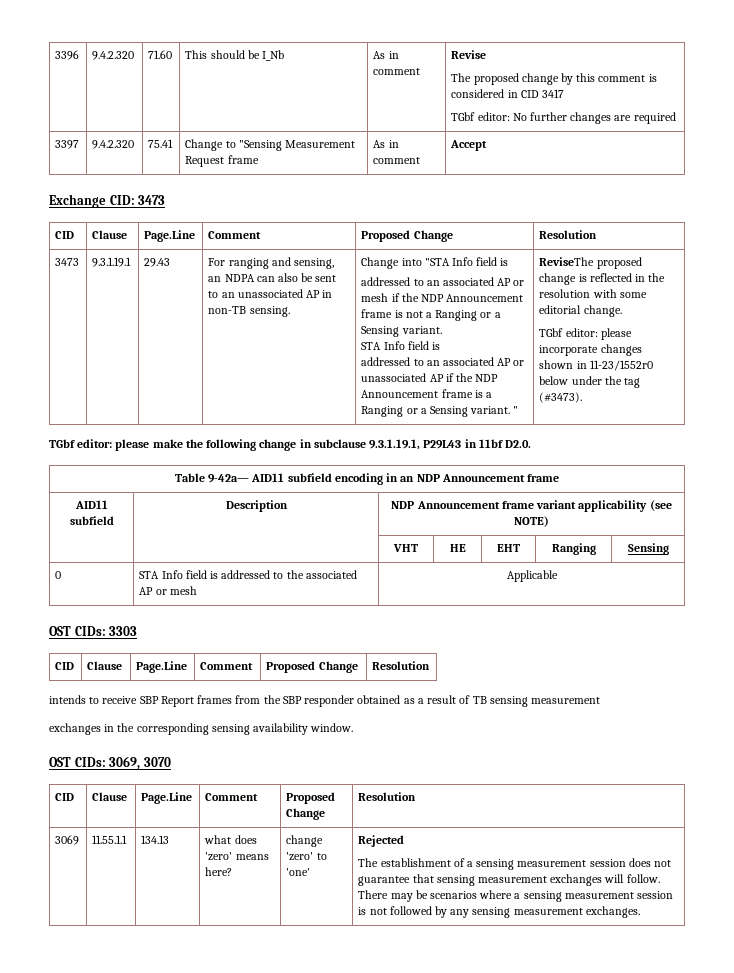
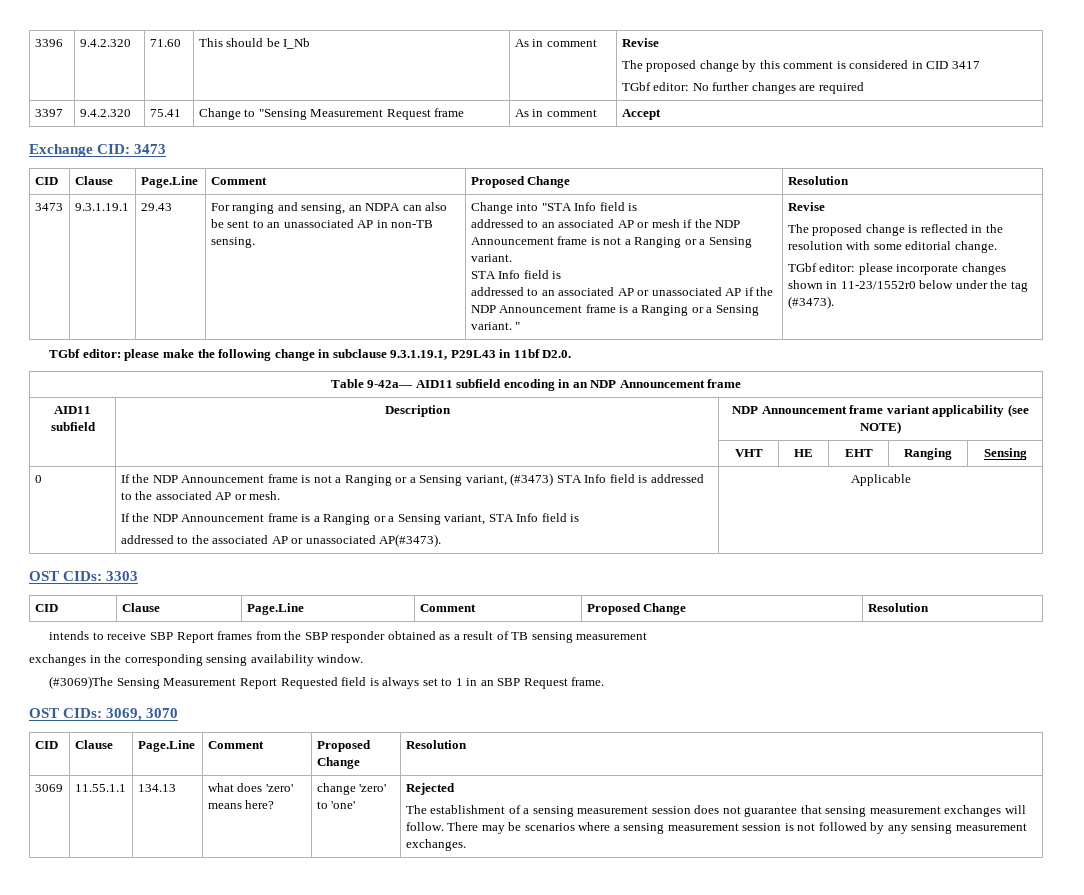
[539,257,595,266] ReviseThe -> [787,202,825,211] [787,224,809,233] Revise // The
(62, 575) none -> [120,473,554,486] If the NDP Announcement frame is not a Ranging or a Sensing variant, (#3473)
[169,586,197,595] mesh -> [249,491,281,500] [120,513,580,525] [120,534,442,547] mesh. // If the NDP Announcement frame is a Ranging or a Sensing variant, STA Info field is // addressed to the associated AP or unassociated AP(#3473).
(354, 727) none -> [49,676,605,689] // (#3069)The Sensing Measurement Report Requested field is always set to 1 in an SBP Request frame.

